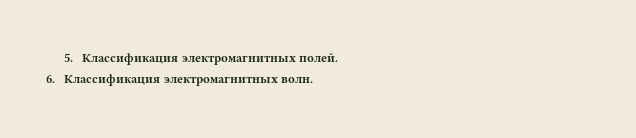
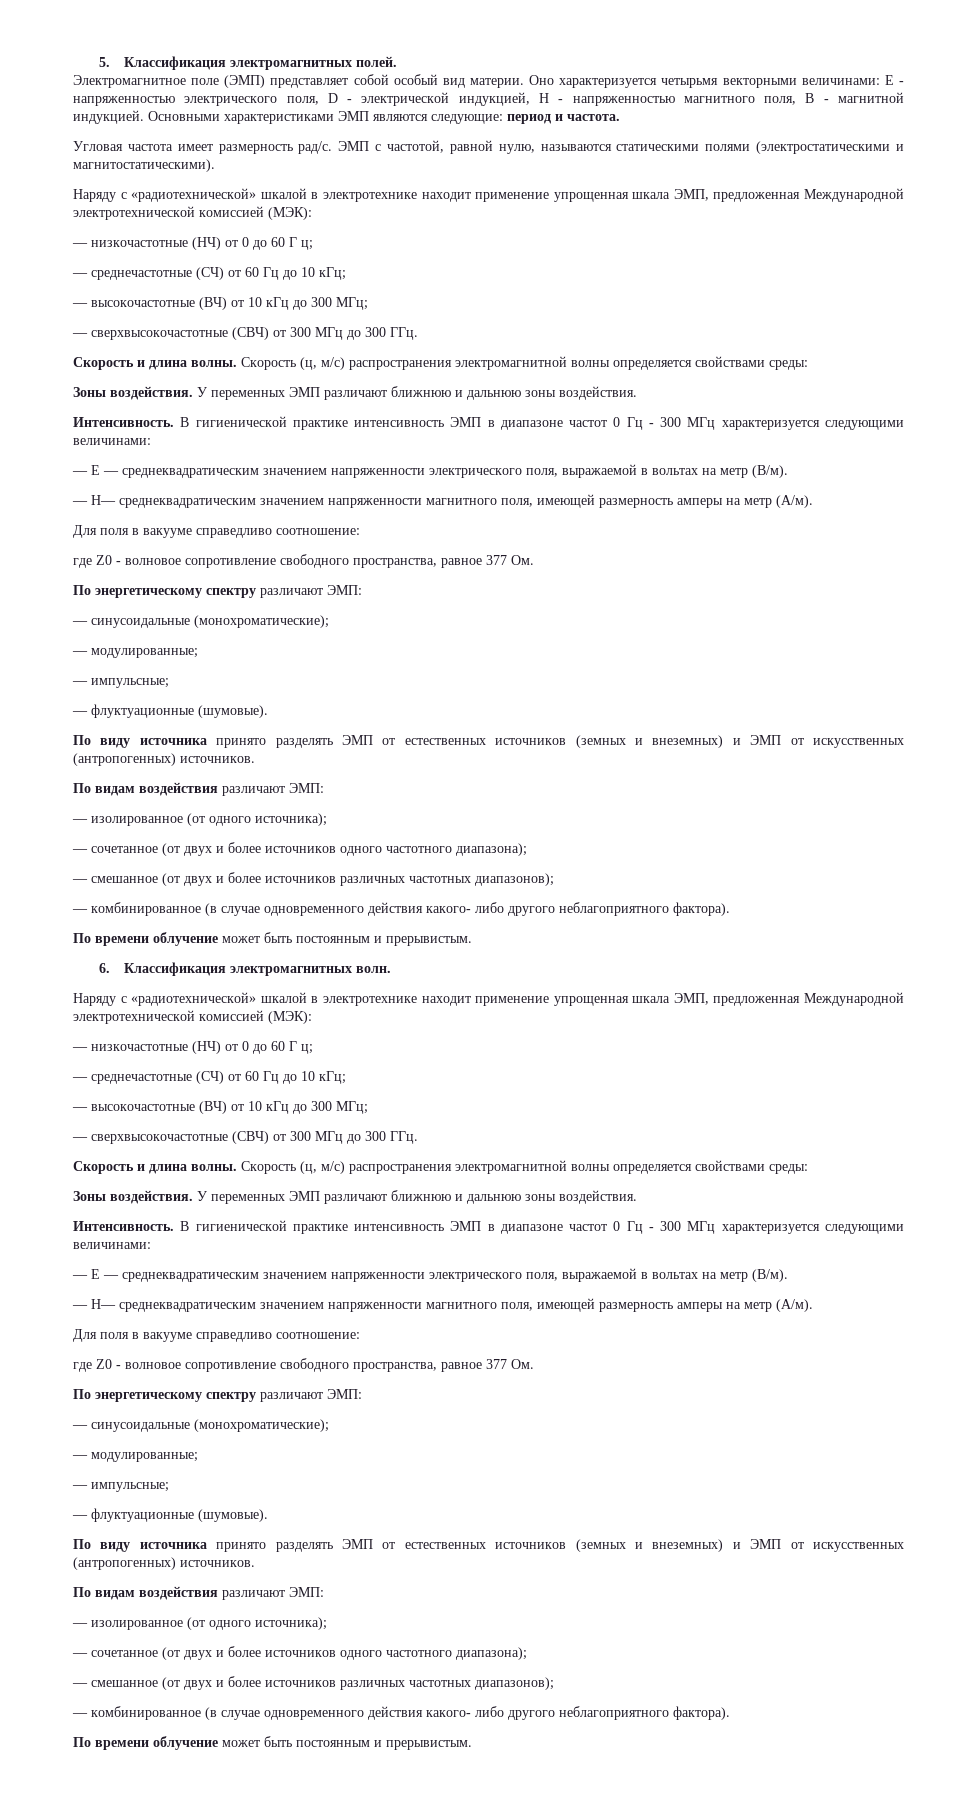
[46,74,313,86] 6. Классификация электромагнитных волн. -> [73,74,904,88] [73,92,905,106] [73,110,620,124] [73,140,904,154] [73,159,215,172] [73,188,905,202] [73,206,312,220] [72,237,313,250] [72,267,346,280] [72,297,368,310] [72,327,418,340] [73,356,808,370] [73,386,637,400] [73,416,904,430] [73,438,151,445] [72,464,788,478] [72,494,813,508] [73,525,360,538] [73,554,534,568] [73,585,362,598] [72,615,329,628] [72,648,198,658] [72,678,169,688] [72,704,268,718] [73,735,904,748] [73,753,255,766] [73,782,324,796] [72,813,327,826] [72,842,527,856] [72,872,554,886] [72,902,730,916] [73,932,472,946] [98,962,391,976] [73,992,905,1006] [73,1010,312,1024] [72,1041,313,1054] [72,1071,346,1084] [72,1101,368,1114] [72,1131,418,1144] [73,1160,808,1174] [73,1190,637,1204] [73,1220,904,1234] [73,1242,151,1249] [72,1268,788,1282] [72,1298,813,1312] [73,1329,360,1342] [73,1358,534,1372] [73,1389,362,1402] [72,1419,329,1432] [72,1452,198,1462] [72,1482,169,1492] [72,1508,268,1522] [73,1539,904,1552] [73,1557,255,1570] [73,1586,324,1600] [72,1617,327,1630] [72,1646,527,1660] [72,1676,554,1690] [72,1706,730,1720] [73,1736,472,1750] Электромагнитное поле (ЭМП) представляет собой особый вид материи. Оно характеризуется четырьмя векторными величинами: Е - напряженностью электрического поля, D - электрической индукцией, Н - напряженностью магнитного поля, В - магнитной индукцией. Основными характеристиками ЭМП являются следующие: период и частота. // Угловая частота имеет размерность рад/с. ЭМП с частотой, равной нулю, называются статическими полями (электростатическими и магнитостатическими). // Наряду с «радиотехнической» шкалой в электротехнике находит применение упрощенная шкала ЭМП, предложенная Международной электротехнической комиссией (МЭК): // — низкочастотные (НЧ) от 0 до 60 Г ц; // — среднечастотные (СЧ) от 60 Гц до 10 кГц; // — высокочастотные (ВЧ) от 10 кГц до 300 МГц; // — сверхвысокочастотные (СВЧ) от 300 МГц до 300 ГГц. // Скорость и длина волны. Скорость (ц, м/с) распространения электромагнитной волны определяется свойствами среды: // Зоны воздействия. У переменных ЭМП различают ближнюю и дальнюю зоны воздействия. // Интенсивность. В гигиенической практике интенсивность ЭМП в диапазоне частот 0 Гц - 300 МГц характеризуется следующими величинами: // — Е — среднеквадратическим значением напряженности электрического поля, выражаемой в вольтах на метр (В/м). // — Н— среднеквадратическим значением напряженности магнитного поля, имеющей размерность амперы на метр (А/м). // Для поля в вакууме справедливо соотношение: // где Z0 - волновое сопротивление свободного пространства, равное 377 Ом. // По энергетическому спектру различают ЭМП: // — синусоидальные (монохроматические); // — модулированные; // — импульсные; // — флуктуационные (шумовые). // По виду источника принято разделять ЭМП от естественных источников (земных и внеземных) и ЭМП от искусственных (антропогенных) источников. // По видам воздействия различают ЭМП: // — изолированное (от одного источника); // — сочетанное (от двух и более источников одного частотного диапазона); // — смешанное (от двух и более источников различных частотных диапазонов); // — комбинированное (в случае одновременного действия какого- либо другого неблагоприятного фактора). // По времени облучение может быть постоянным и прерывистым. // 6. Классификация электромагнитных волн. // Наряду с «радиотехнической» шкалой в электротехнике находит применение упрощенная шкала ЭМП, предложенная Международной электротехнической комиссией (МЭК): // — низкочастотные (НЧ) от 0 до 60 Г ц; // — среднечастотные (СЧ) от 60 Гц до 10 кГц; // — высокочастотные (ВЧ) от 10 кГц до 300 МГц; // — сверхвысокочастотные (СВЧ) от 300 МГц до 300 ГГц. // Скорость и длина волны. Скорость (ц, м/с) распространения электромагнитной волны определяется свойствами среды: // Зоны воздействия. У переменных ЭМП различают ближнюю и дальнюю зоны воздействия. // Интенсивность. В гигиенической практике интенсивность ЭМП в диапазоне частот 0 Гц - 300 МГц характеризуется следующими величинами: // — Е — среднеквадратическим значением напряженности электрического поля, выражаемой в вольтах на метр (В/м). // — Н— среднеквадратическим значением напряженности магнитного поля, имеющей размерность амперы на метр (А/м). // Для поля в вакууме справедливо соотношение: // где Z0 - волновое сопротивление свободного пространства, равное 377 Ом. // По энергетическому спектру различают ЭМП: // — синусоидальные (монохроматические); // — модулированные; // — импульсные; // — флуктуационные (шумовые). // По виду источника принято разделять ЭМП от естественных источников (земных и внеземных) и ЭМП от искусственных (антропогенных) источников. // По видам воздействия различают ЭМП: // — изолированное (от одного источника); // — сочетанное (от двух и более источников одного частотного диапазона); // — смешанное (от двух и более источников различных частотных диапазонов); // — комбинированное (в случае одновременного действия какого- либо другого неблагоприятного фактора). // По времени облучение может быть постоянным и прерывистым.

